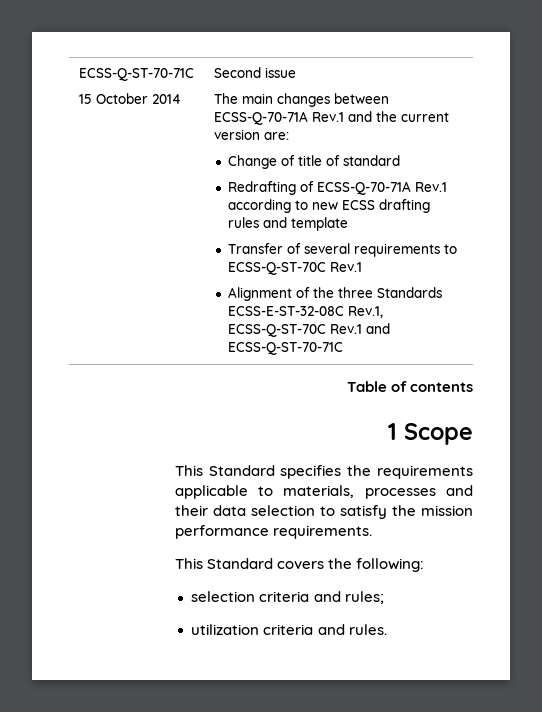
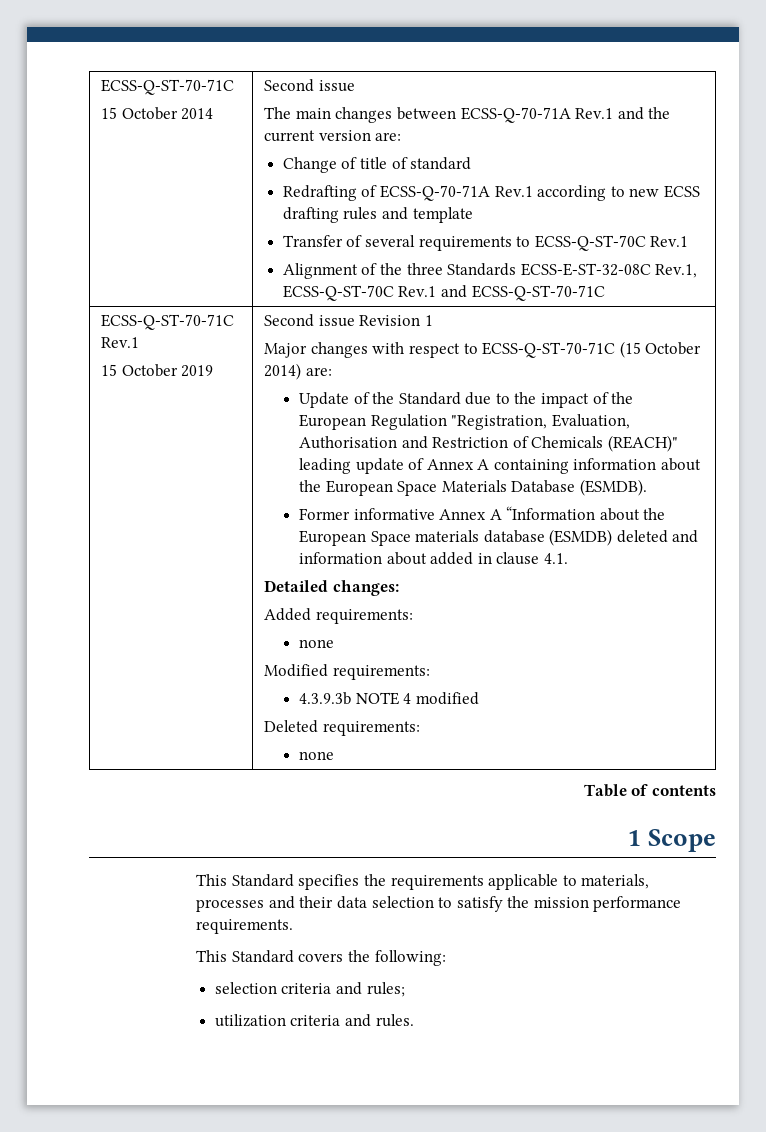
(344, 348) none -> [101,314,235,330] [101,337,140,348] [101,364,214,377] [264,314,433,327] [264,341,702,358] [264,363,332,380] [298,392,634,408] [298,414,630,430] [298,435,678,452] [298,458,702,474] [298,479,647,496] [298,506,666,521] [298,529,699,546] [298,552,568,565] [264,580,399,596] [264,608,413,624] [298,639,334,648] [264,664,430,680] [298,692,479,705] [264,720,420,736] [298,751,334,760] // ECSS-Q-ST-70-71C Rev.1 // 15 October 2019 | Second issue Revision 1 // Major changes with respect to ECSS-Q-ST-70-71C (15 October 2014) are: // Update of the Standard due to the impact of the European Regulation "Registration, Evaluation, Authorisation and Restriction of Chemicals (REACH)" leading update of Annex A containing information about the European Space Materials Database (ESMDB). // Former informative Annex A “Information about the European Space materials database (ESMDB) deleted and information about added in clause 4.1. // Detailed changes: // Added requirements: // none // Modified requirements: // 4.3.9.3b NOTE 4 modified // Deleted requirements: // none

